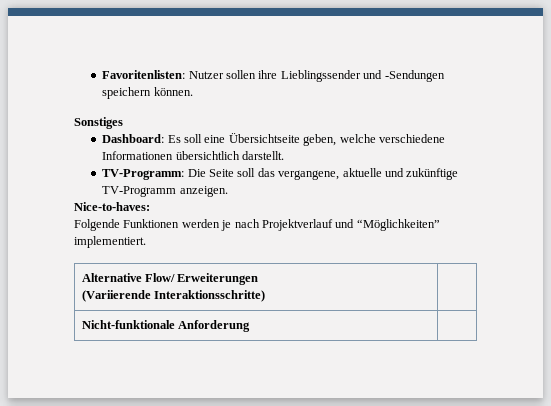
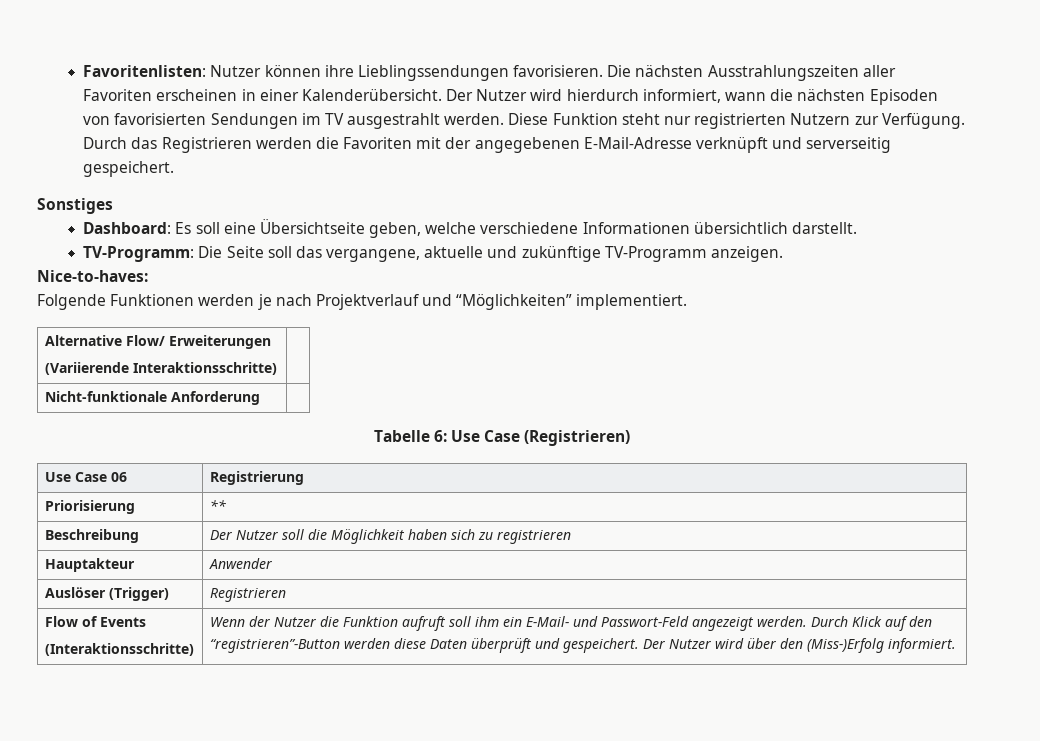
[226,70,445,82] [102,87,193,99] sollen ihre Lieblingssender und -Sendungen speichern können. -> [264,65,896,81] [83,89,938,105] [83,113,965,129] [83,137,892,153] [83,161,175,177] können ihre Lieblingssendungen favorisieren. Die nächsten Ausstrahlungszeiten aller Favoriten erscheinen in einer Kalenderübersicht. Der Nutzer wird hierdurch informiert, wann die nächsten Episoden von favorisierten Sendungen im TV ausgestrahlt werden. Diese Funktion steht nur registrierten Nutzern zur Verfügung. Durch das Registrieren werden die Favoriten mit der angegebenen E-Mail-Adresse verknüpft und serverseitig gespeichert.
(250, 326) none -> [373,430,631,446] [44,472,127,482] [209,471,304,485] [44,500,135,514] [209,500,226,511] [44,529,139,543] [209,529,571,544] [44,558,135,572] [208,558,272,569] [44,587,169,601] [209,588,286,602] [44,616,146,627] [44,643,194,656] [209,616,932,631] [209,638,956,653] // Tabelle 6: Use Case (Registrieren) // Use Case 06 | Registrierung // Priorisierung | ** // Beschreibung | Der Nutzer soll die Möglichkeit haben sich zu registrieren // Hauptakteur | Anwender // Auslöser (Trigger) | Registrieren // Flow of Events // (Interaktionsschritte) | Wenn der Nutzer die Funktion aufruft soll ihm ein E-Mail- und Passwort-Feld angezeigt werden. Durch Klick auf den “registrieren”-Button werden diese Daten überprüft und gespeichert. Der Nutzer wird über den (Miss-)Erfolg informiert.

